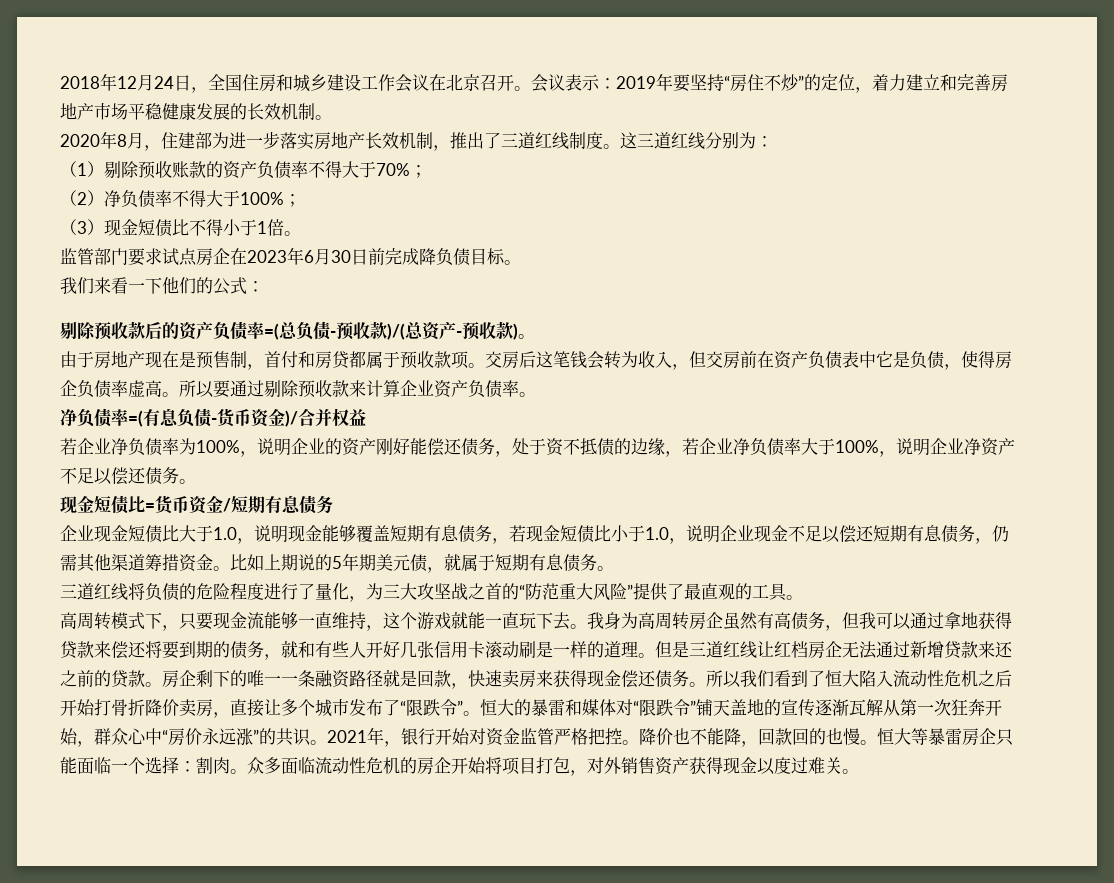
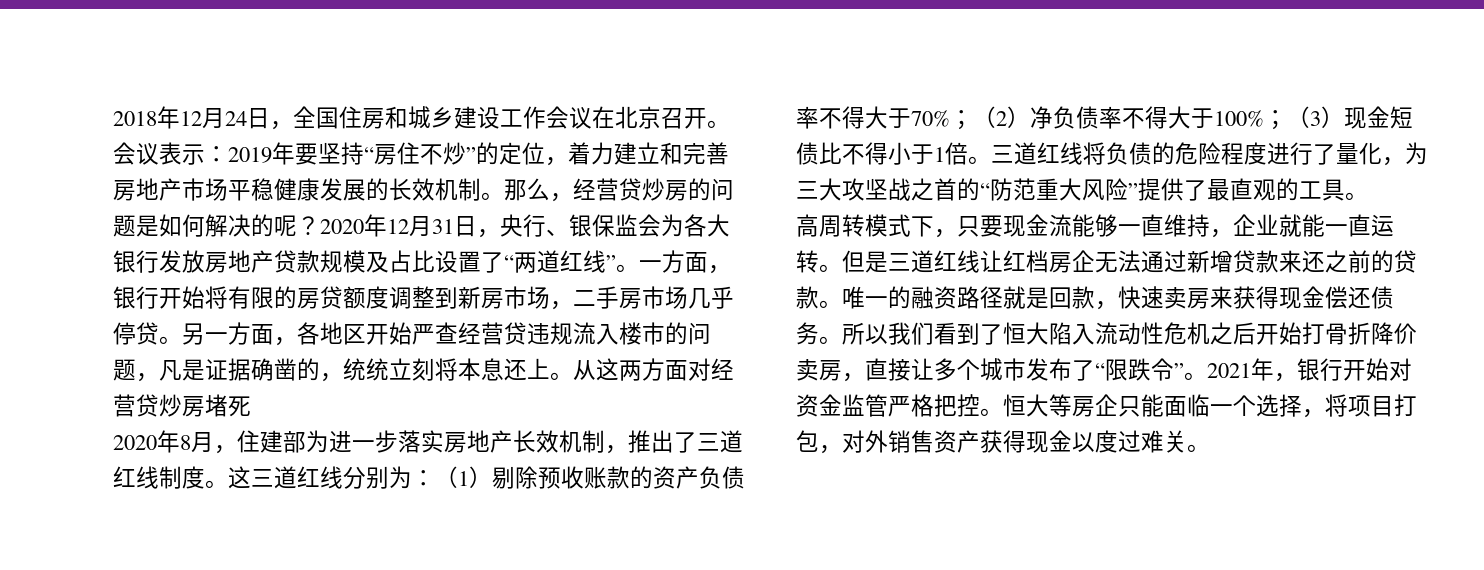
(332, 117) none -> [504,178,734,202] [113,214,730,238] [113,250,731,274] [113,286,734,310] [113,322,711,346] [113,358,734,382] [113,394,251,417] 那么，经营贷炒房的问题是如何解决的呢？2020年12月31日，央行、银保监会为各大银行发放房地产贷款规模及占比设置了“两道红线”。一方面，银行开始将有限的房贷额度调整到新房市场，二手房市场几乎停贷。另一方面，各地区开始严查经营贷违规流入楼市的问题，凡是证据确凿的，统统立刻将本息还上。从这两方面对经营贷炒房堵死
(773, 141) // -> (435, 478) none
(427, 171) // -> (973, 120) none
(301, 200) // -> (1287, 120) none
[60,247,521,266] [60,277,264,295] [60,321,535,340] [60,351,1012,370] [60,380,536,398] [60,408,366,427] [60,438,1015,457] [60,467,196,485] [60,495,333,514] [60,525,1009,544] [60,553,614,573] // 监管部门要求试点房企在2023年6月30日前完成降负债目标。 // 我们来看一下他们的公式： // 剔除预收款后的资产负债率=(总负债-预收款)/(总资产-预收款)。 // 由于房地产现在是预售制，首付和房贷都属于预收款项。交房后这笔钱会转为收入，但交房前在资产负债表中它是负债，使得房企负债率虚高。所以要通过剔除预收款来计算企业资产负债率。 // 净负债率=(有息负债-货币资金)/合并权益 // 若企业净负债率为100%，说明企业的资产刚好能偿还债务，处于资不抵债的边缘，若企业净负债率大于100%，说明企业净资产不足以偿还债务。 // 现金短债比=货币资金/短期有息债务 // 企业现金短债比大于1.0，说明现金能够覆盖短期有息债务，若现金短债比小于1.0，说明企业现金不足以偿还短期有息债务，仍需其他渠道筹措资金。比如上期说的5年期美元债，就属于短期有息债务。 // -> (991, 160) none
[383,611,1012,631] [60,640,638,660] 这个游戏就能一直玩下去。我身为高周转房企虽然有高债务，但我可以通过拿地获得贷款来偿还将要到期的债务，就和有些人开好几张信用卡滚动刷是一样的道理 -> [1233,214,1394,237] [796,250,819,273] 企业就能一直运转
[162,670,315,688] 房企剩下的唯一一条 -> [842,286,911,309] 唯一的
[480,699,1002,717] [60,728,327,747] 恒大的暴雷和媒体对“限跌令”铺天盖地的宣传逐渐瓦解从第一次狂奔开始，群众心中“房价永远涨”的共识。 -> (1207, 376) none
[639,728,962,747] 降价也不能降，回款回的也慢。恒大等暴雷 -> [1003,394,1072,417] 恒大等
[179,757,486,775] ：割肉。众多面临流动性危机的房企开始 -> [1302,409,1325,418] ，

